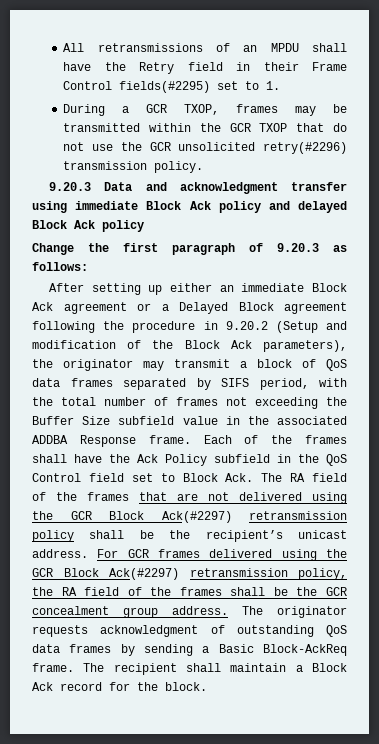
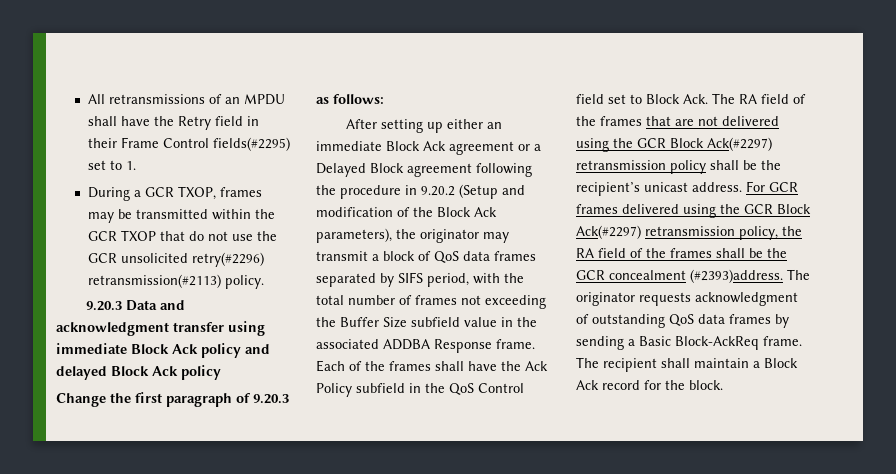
[63,161,148,170] transmission -> [87,274,221,288] retransmission(#2113)
[123,606,228,618] group address. -> [690,269,783,283] (#2393)address.

